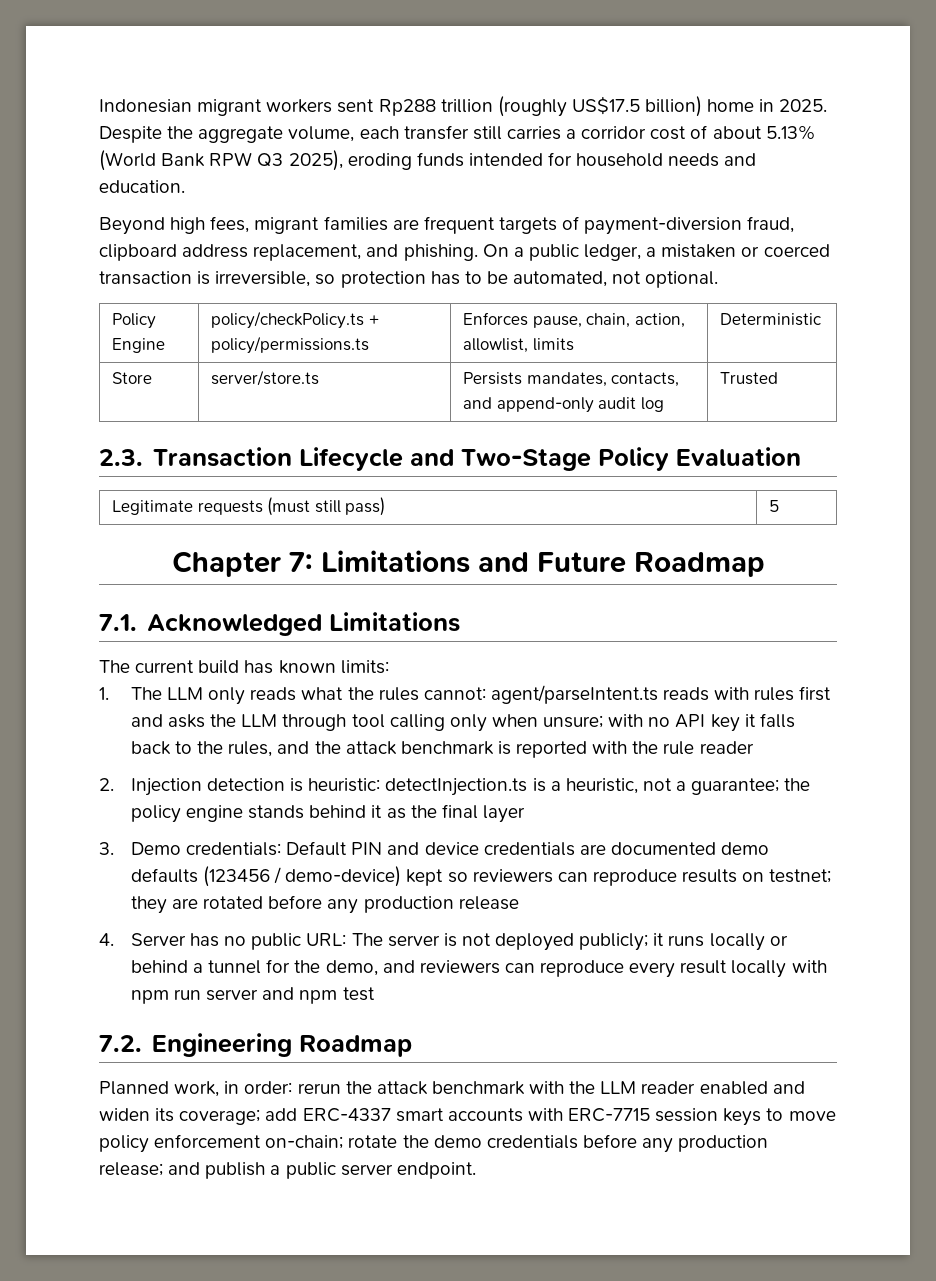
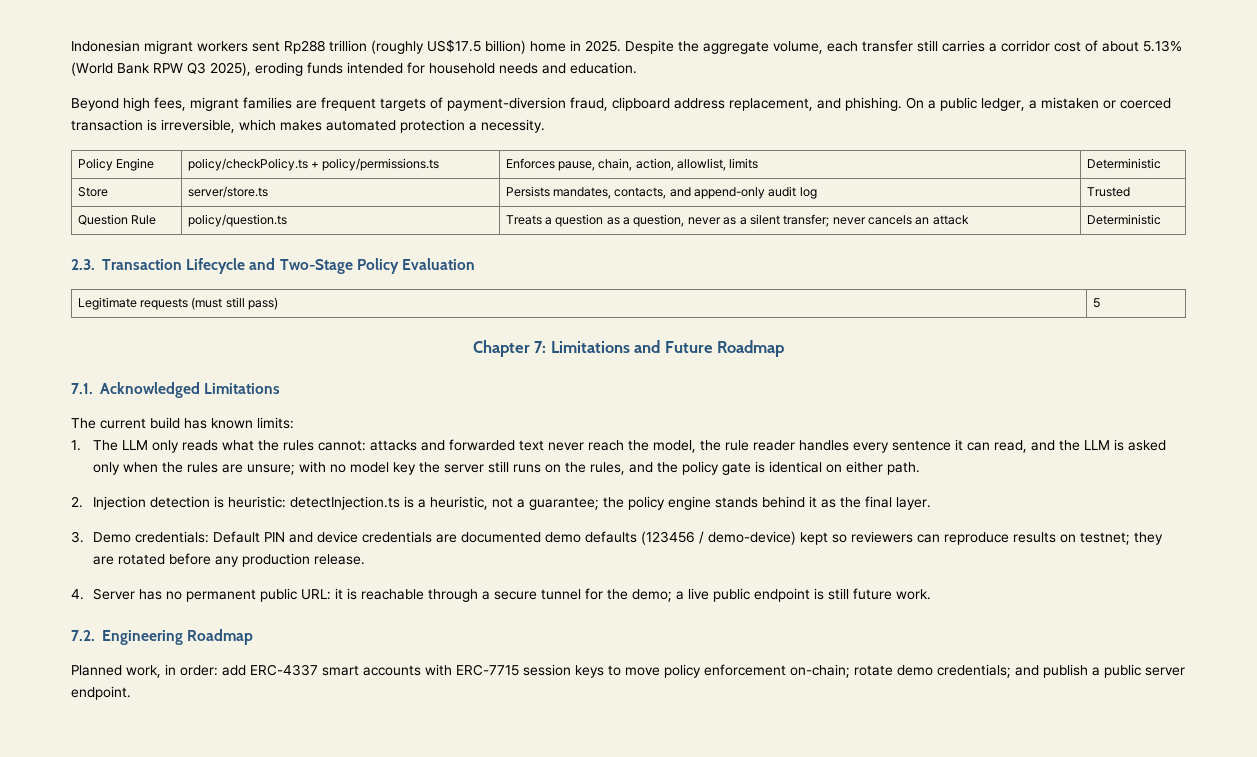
[315,271,719,288] so protection has to be automated, not optional. -> [239,119,545,133] which makes automated protection a necessity.
(779, 378) none -> [77,214,156,225] [187,214,287,227] [505,214,969,227] [1086,214,1161,225] // Question Rule | policy/question.ts | Treats a question as a question, never as a silent transfer; never cancels an attack | Deterministic
[490,685,832,704] [130,713,795,732] [130,741,754,758] agent/parseIntent.ts reads with rules first and asks the LLM through tool calling only when unsure; with no API key it falls back to the rules, and the attack benchmark is reported with the rule reader -> [370,439,1167,453] [93,461,921,475] attacks and forwarded text never reach the model, the rule reader handles every sentence it can read, and the LLM is asked only when the rules are unsure; with no model key the server still runs on the rules, and the policy gate is identical on either path.
[482,805,525,823] layer -> [896,497,932,510] layer.
[458,896,519,910] release -> [314,554,366,565] release.
(247, 941) none -> [186,589,257,602] permanent
[351,933,788,951] [130,959,827,978] [130,987,375,1004] The server is not deployed publicly; it runs locally or behind a tunnel for the demo, and reviewers can reproduce every result locally with npm run server and npm test -> [335,588,932,602] it is reachable through a secure tunnel for the demo; a live public endpoint is still future work.
[297,1081,805,1095] [99,1108,261,1125] rerun the attack benchmark with the LLM reader enabled and widen its coverage; -> (218, 670) none
[402,1134,769,1153] [99,1162,163,1176] the demo credentials before any production release; -> [897,664,1011,678] demo credentials;

